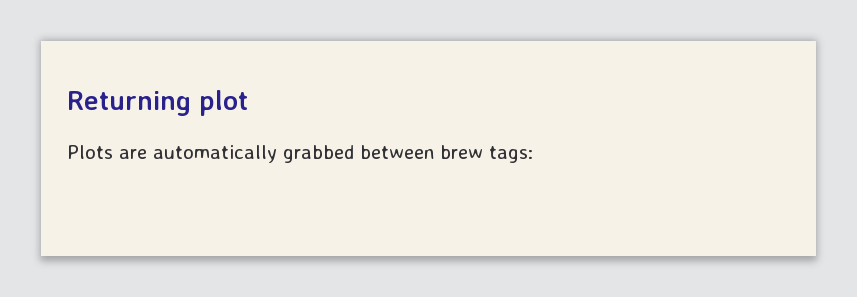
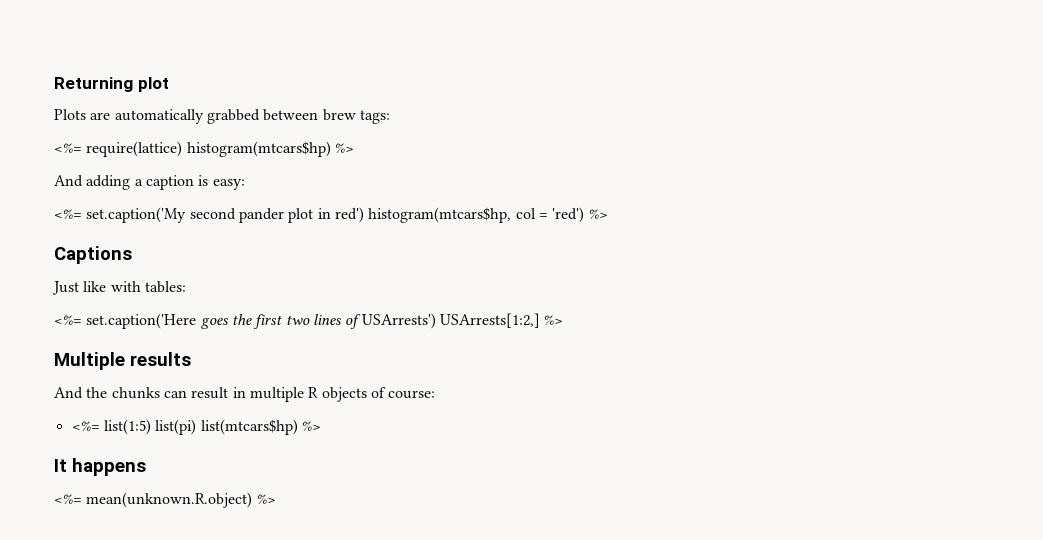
(533, 154) none -> [54,141,354,157] [54,175,245,190] [54,207,608,223] [54,246,132,264] [52,281,186,295] [54,313,564,329] [54,352,191,370] [54,387,436,402] [71,419,321,435] [54,458,146,476] [54,492,276,508] // <%= require(lattice) histogram(mtcars$hp) %> // And adding a caption is easy: // <%= set.caption('My second pander plot in red') histogram(mtcars$hp, col = 'red') %> // Captions // Just like with tables: // <%= set.caption('Here goes the first two lines of USArrests') USArrests[1:2,] %> // Multiple results // And the chunks can result in multiple R objects of course: // <%= list(1:5) list(pi) list(mtcars$hp) %> // It happens // <%= mean(unknown.R.object) %>

